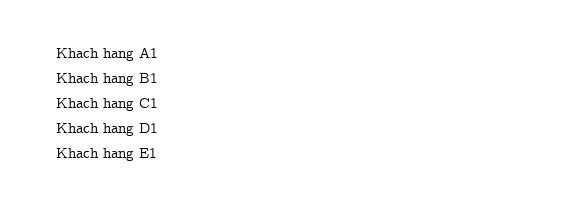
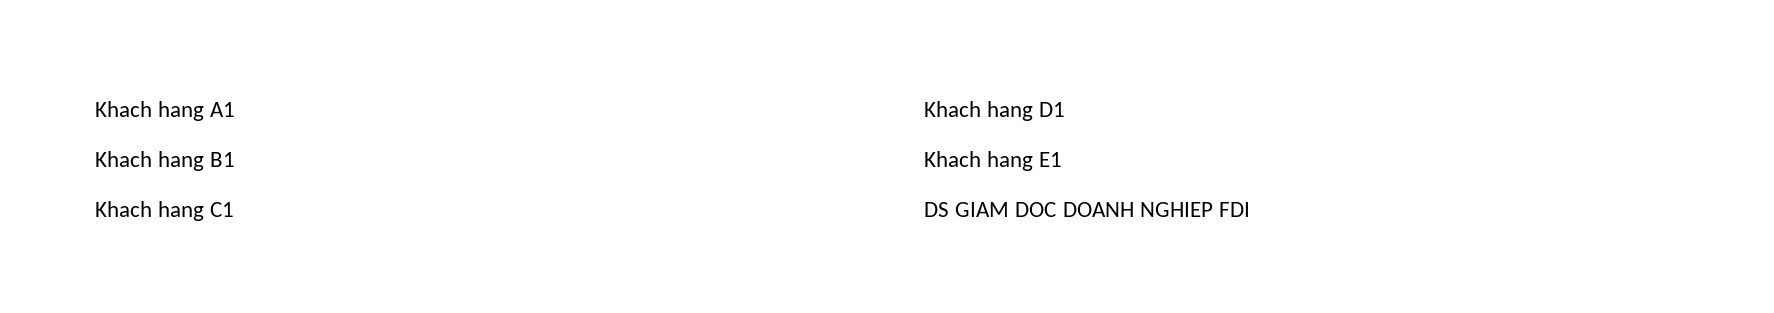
(157, 153) none -> [924,202,1251,217] // DS GIAM DOC DOANH NGHIEP FDI

